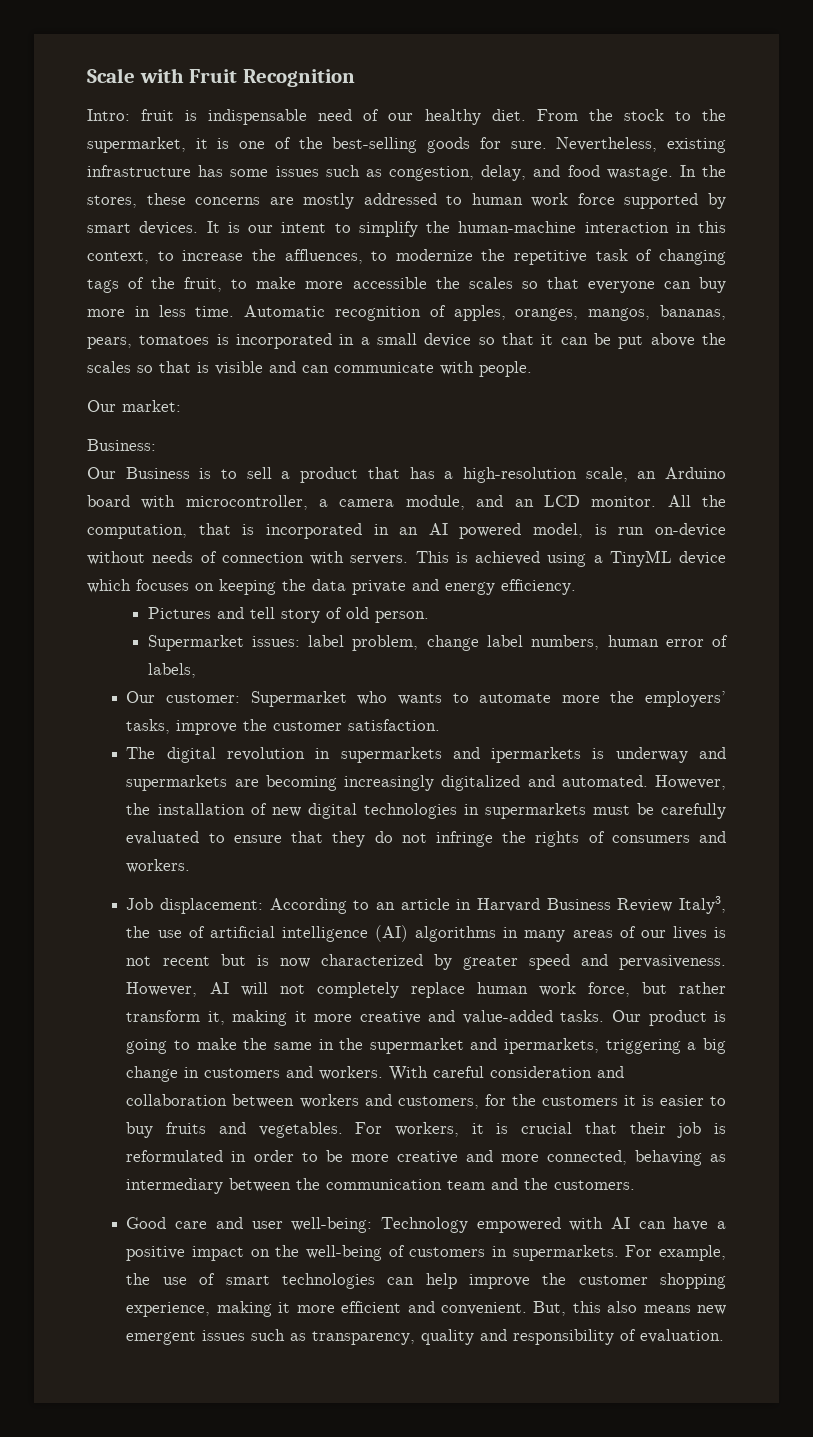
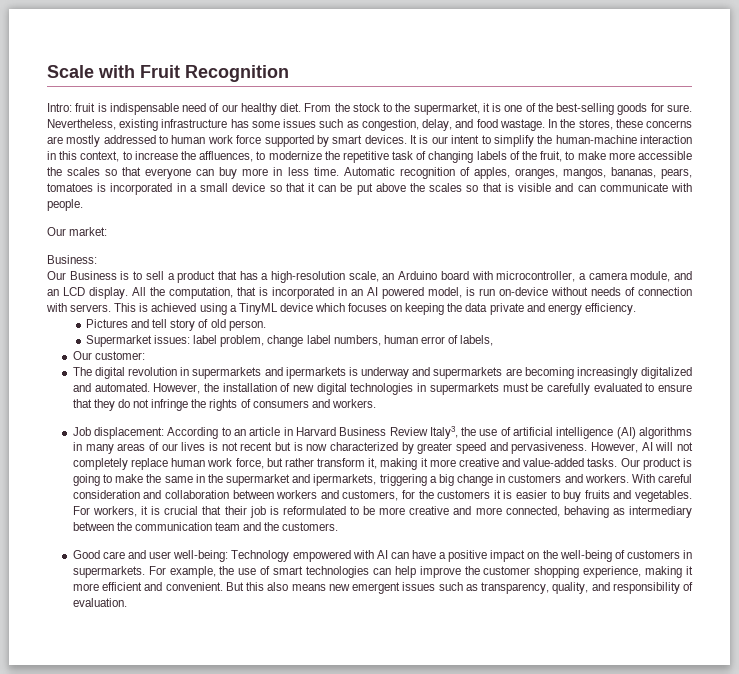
[87,279,119,293] tags -> [476,151,507,160] labels
[591,496,657,507] monitor. -> [89,287,128,299] display.
[250,691,726,707] [126,719,441,735] Supermarket who wants to automate more the employers’ tasks, improve the customer satisfaction. -> (145, 355) none
[231,1150,294,1162] in order -> (346, 510) none
[533,1301,567,1316] But, -> [225,582,244,591] But
[421,1329,475,1345] quality -> [552,582,589,594] quality,

